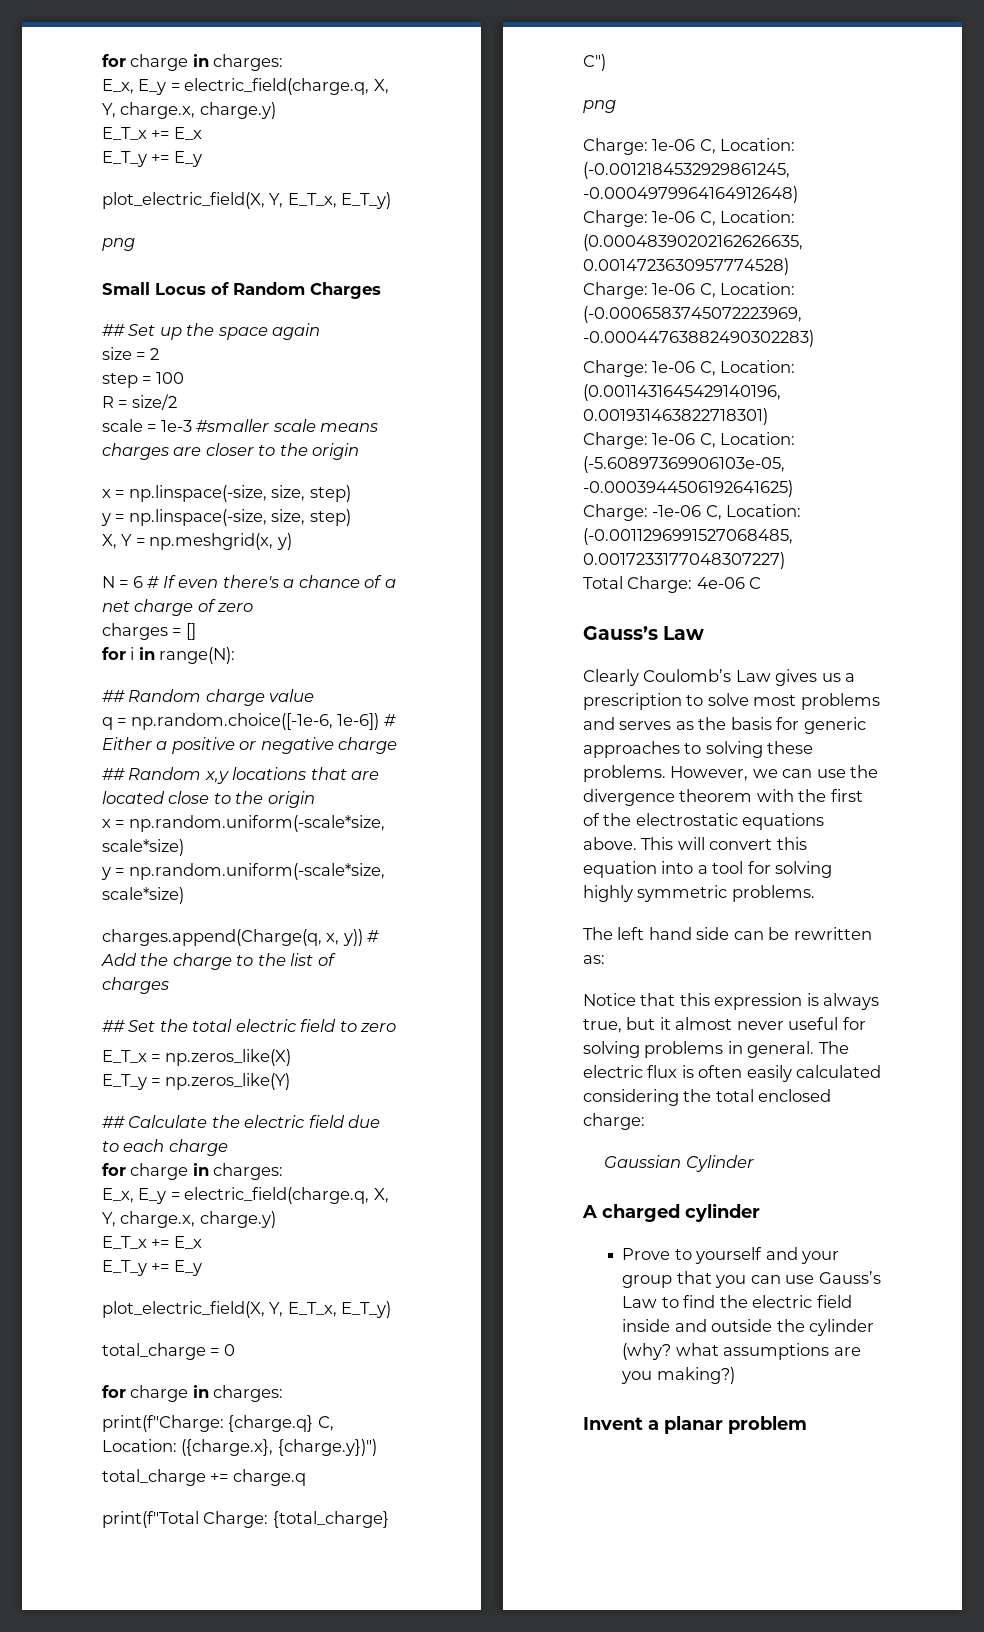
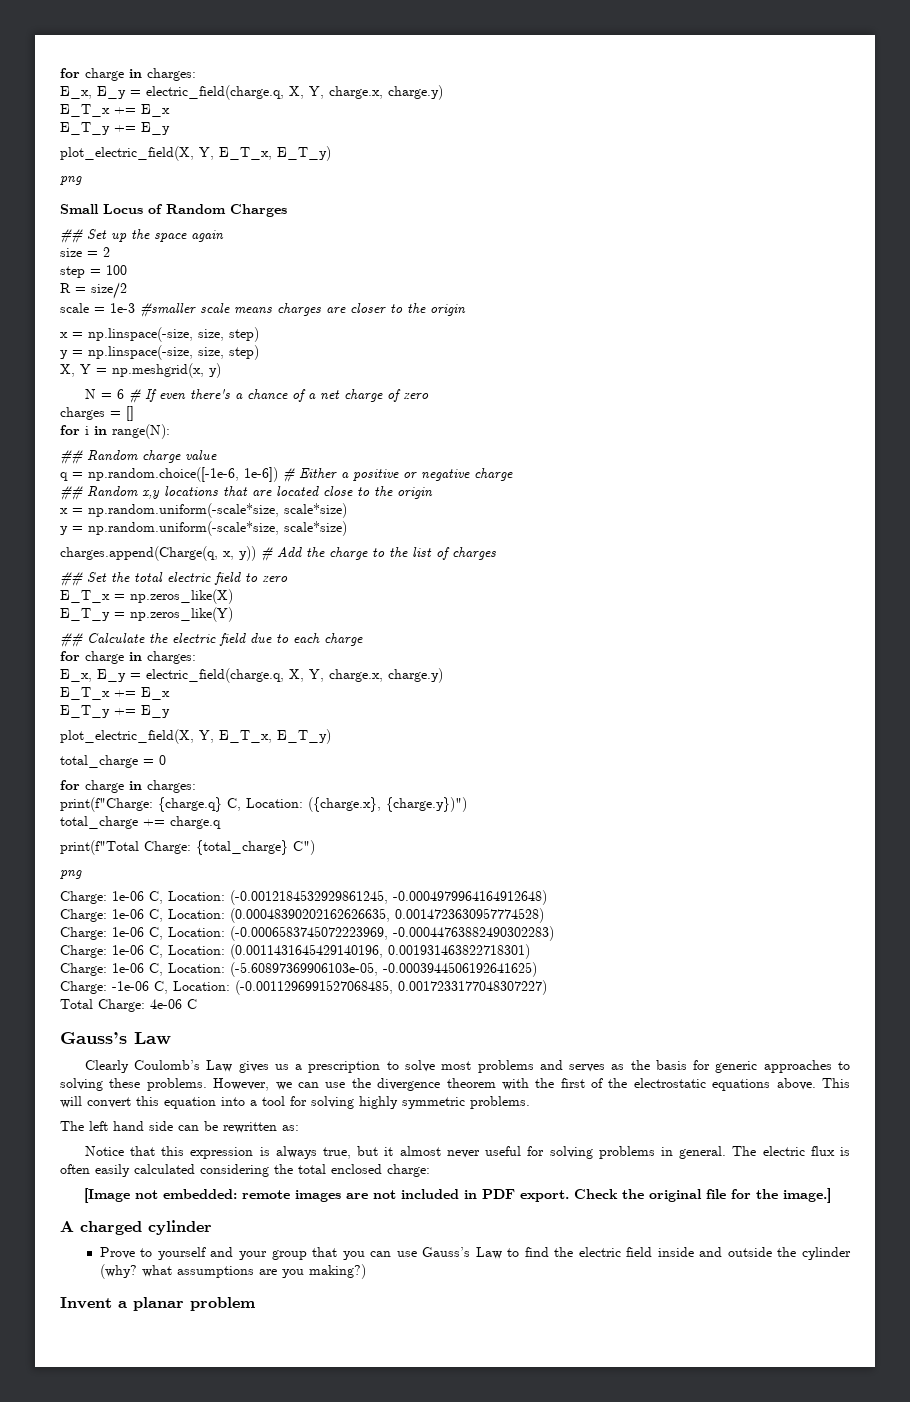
[604,1155,754,1172] Gaussian Cylinder -> [84,1188,832,1203] [Image not embedded: remote images are not included in PDF export. Check the original file for the image.]

